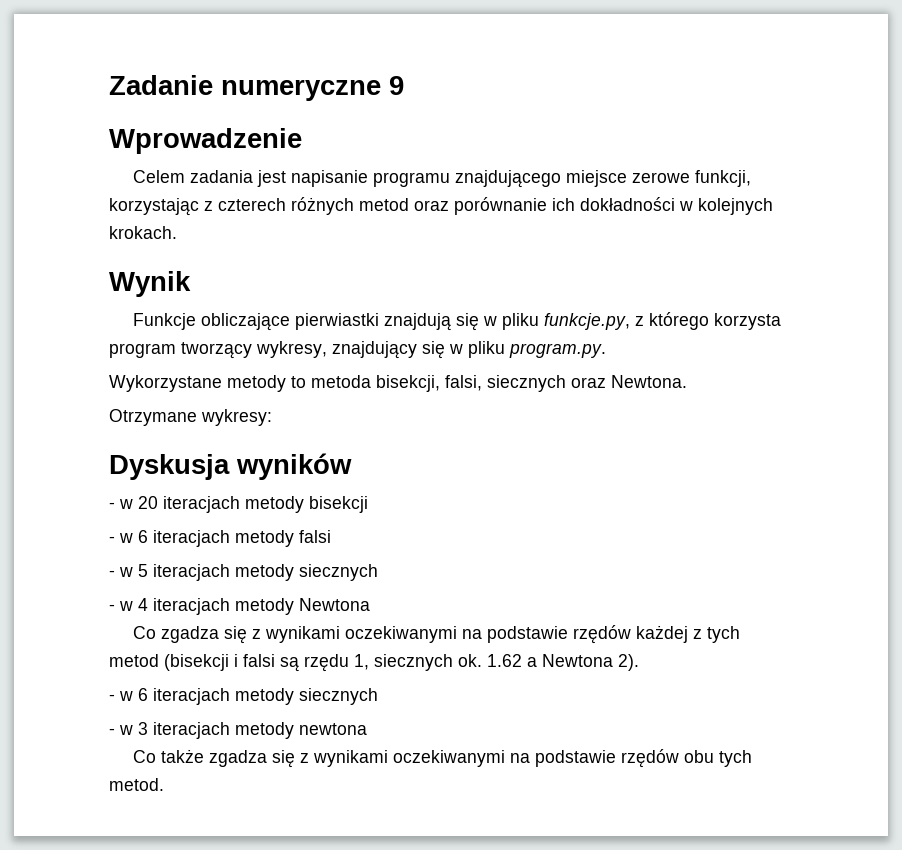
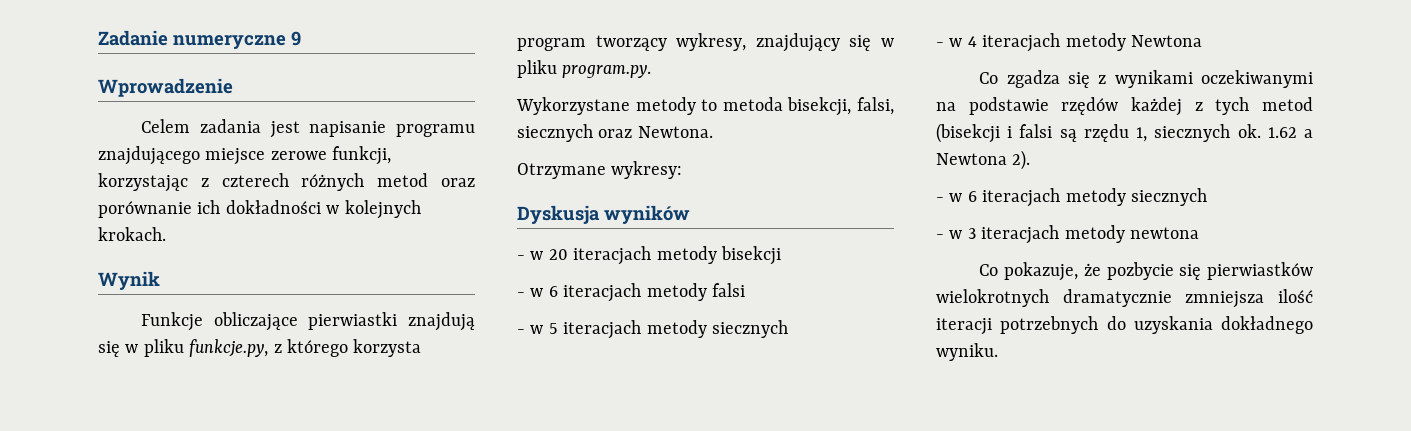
[160,749,752,768] [109,778,164,791] także zgadza się z wynikami oczekiwanymi na podstawie rzędów obu tych metod. -> [1004,262,1313,281] [936,289,1313,308] [936,316,1313,335] [936,343,998,361] pokazuje, że pozbycie się pierwiastków wielokrotnych dramatycznie zmniejsza ilość iteracji potrzebnych do uzyskania dokładnego wyniku.

